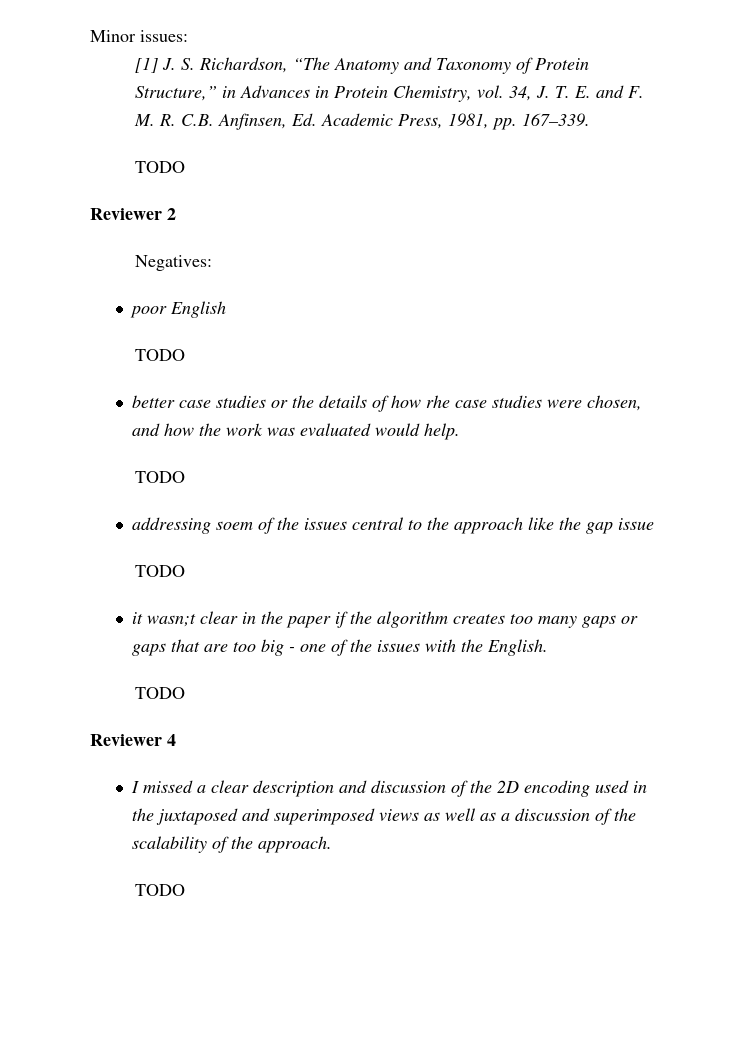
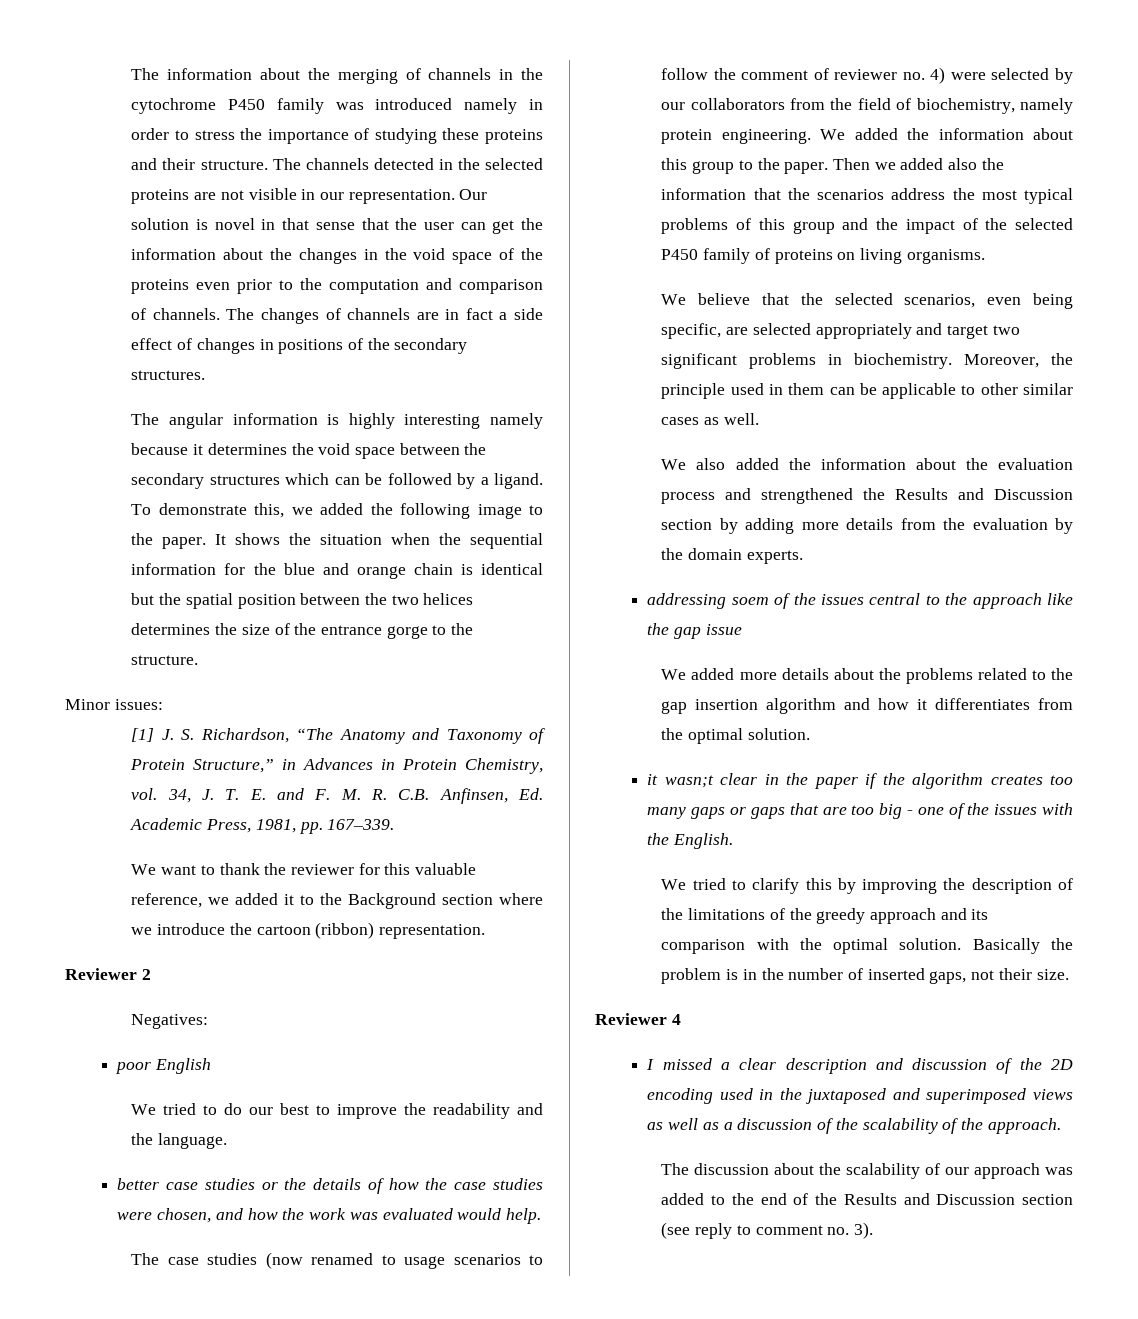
(90, 36) none -> [131,68,543,84] [131,98,543,114] [131,128,543,144] [131,158,543,170] [131,188,488,204] [131,218,543,234] [131,248,544,264] [131,278,543,294] [131,308,543,324] [131,338,468,354] [131,370,206,380] [131,413,543,429] [131,443,487,459] [131,473,543,489] [131,503,543,519] [131,533,543,549] [131,563,543,579] [131,593,474,609] [131,623,474,639] [131,655,199,665] The information about the merging of channels in the cytochrome P450 family was introduced namely in order to stress the importance of studying these proteins and their structure. The channels detected in the selected proteins are not visible in our representation. Our solution is novel in that sense that the user can get the information about the changes in the void space of the proteins even prior to the computation and comparison of channels. The changes of channels are in fact a side effect of changes in positions of the secondary structures. // The angular information is highly interesting namely because it determines the void space between the secondary structures which can be followed by a ligand. To demonstrate this, we added the following image to the paper. It shows the situation when the sequential information for the blue and orange chain is identical but the spatial position between the two helices determines the size of the entrance gorge to the structure. //
[135,161,186,173] TODO -> [131,863,477,875] [131,893,543,909] [131,922,485,939] We want to thank the reviewer for this valuable reference, we added it to the Background section where we introduce the cartoon (ribbon) representation.
[135,349,186,361] TODO -> [131,1103,544,1119] [131,1133,228,1149] We tried to do our best to improve the readability and the language.
[426,395,451,408] rhe -> [425,1178,448,1190] the
[135,471,186,483] TODO -> [131,1252,543,1269] [661,67,1073,84] [661,98,1073,114] [661,128,1073,144] [661,158,1004,174] [661,188,1073,204] [661,218,1073,234] [661,248,985,264] [661,293,1073,309] [661,323,1020,339] [661,353,1073,369] [661,383,1073,399] [661,413,759,425] [661,458,1073,470] [661,488,1073,504] [661,518,1073,534] [661,548,803,564] The case studies (now renamed to usage scenarios to follow the comment of reviewer no. 4) were selected by our collaborators from the field of biochemistry, namely protein engineering. We added the information about this group to the paper. Then we added also the information that the scenarios address the most typical problems of this group and the impact of the selected P450 family of proteins on living organisms. // We believe that the selected scenarios, even being specific, are selected appropriately and target two significant problems in biochemistry. Moreover, the principle used in them can be applicable to other similar cases as well. // We also added the information about the evaluation process and strengthened the Results and Discussion section by adding more details from the evaluation by the domain experts.
[135,565,186,577] TODO -> [661,668,1073,684] [661,698,1073,714] [661,728,810,744] We added more details about the problems related to the gap insertion algorithm and how it differentiates from the optimal solution.
[135,687,186,699] TODO -> [661,878,1073,894] [661,908,989,924] [661,938,1073,954] [661,968,1069,984] We tried to clarify this by improving the description of the limitations of the greedy approach and its comparison with the optimal solution. Basically the problem is in the number of inserted gaps, not their size.
[135,884,186,896] TODO -> [661,1163,1073,1179] [661,1193,1073,1205] [661,1222,873,1239] The discussion about the scalability of our approach was added to the end of the Results and Discussion section (see reply to comment no. 3).

